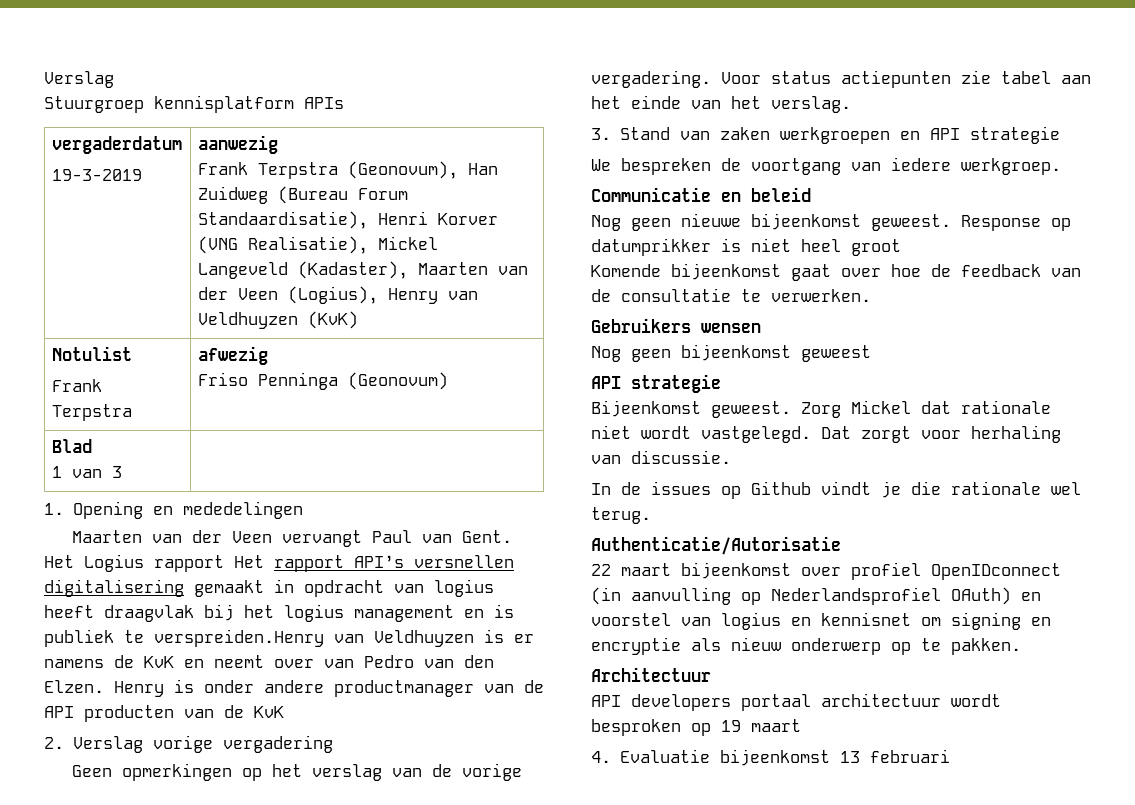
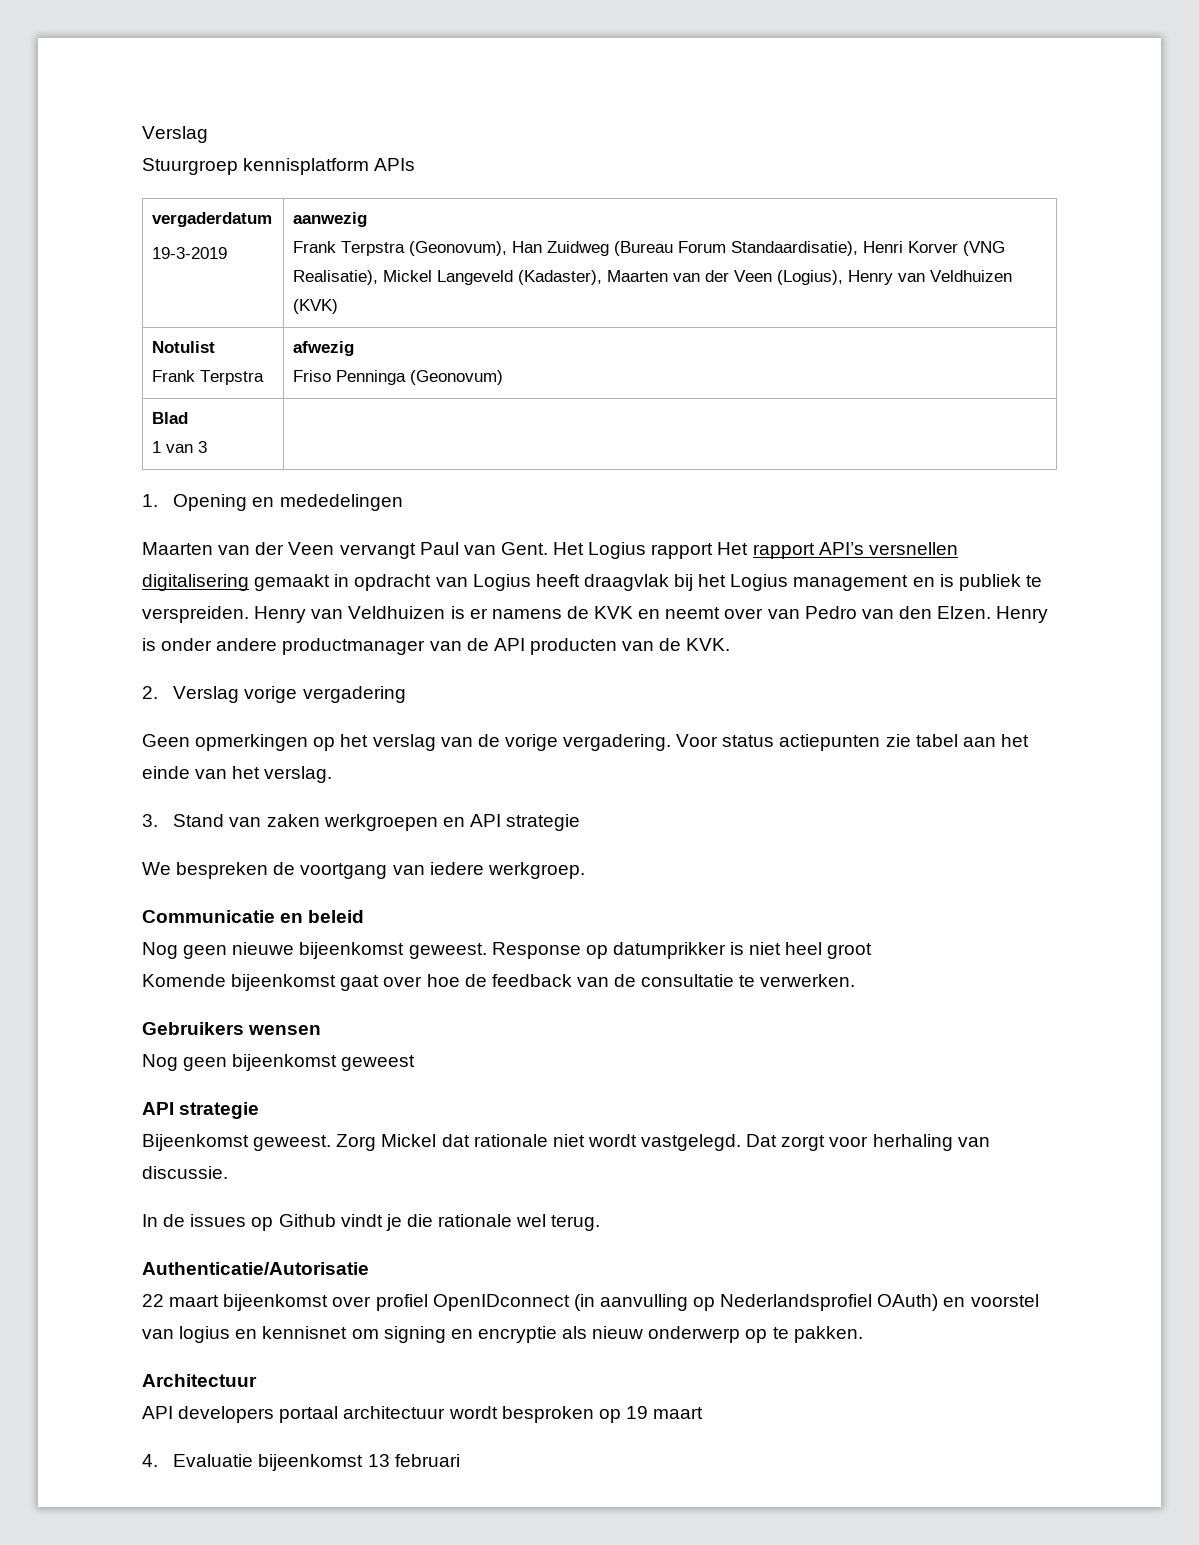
[197,311,358,329] Veldhuyzen (KvK) -> [930,270,1013,282] [293,299,339,314] Veldhuizen (KVK)
[434,579,494,597] logius -> [472,574,531,591] Logius
[284,604,344,622] logius -> [730,574,789,591] Logius
[154,629,474,647] verspreiden.Henry van Veldhuyzen -> [142,606,446,623] verspreiden. Henry van Veldhuizen
[144,656,174,668] KvK -> [594,606,634,619] KVK
[254,706,284,718] KvK -> [686,638,731,651] KVK.

